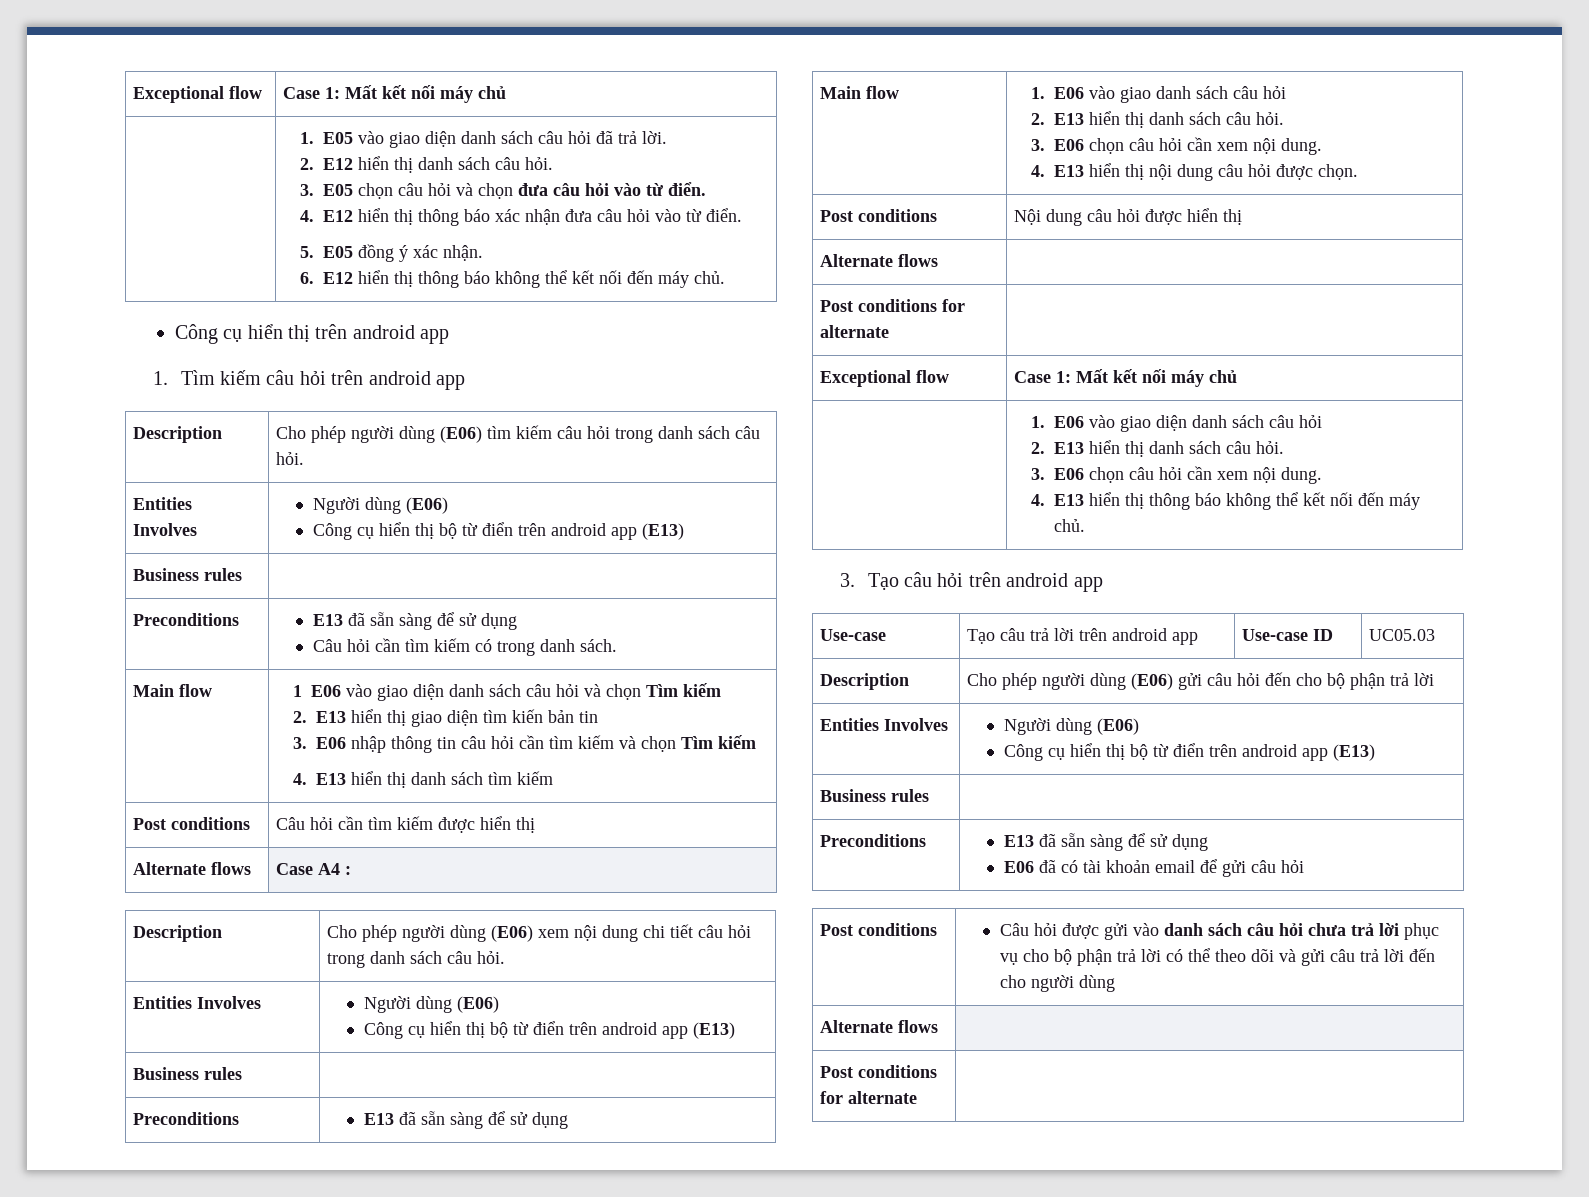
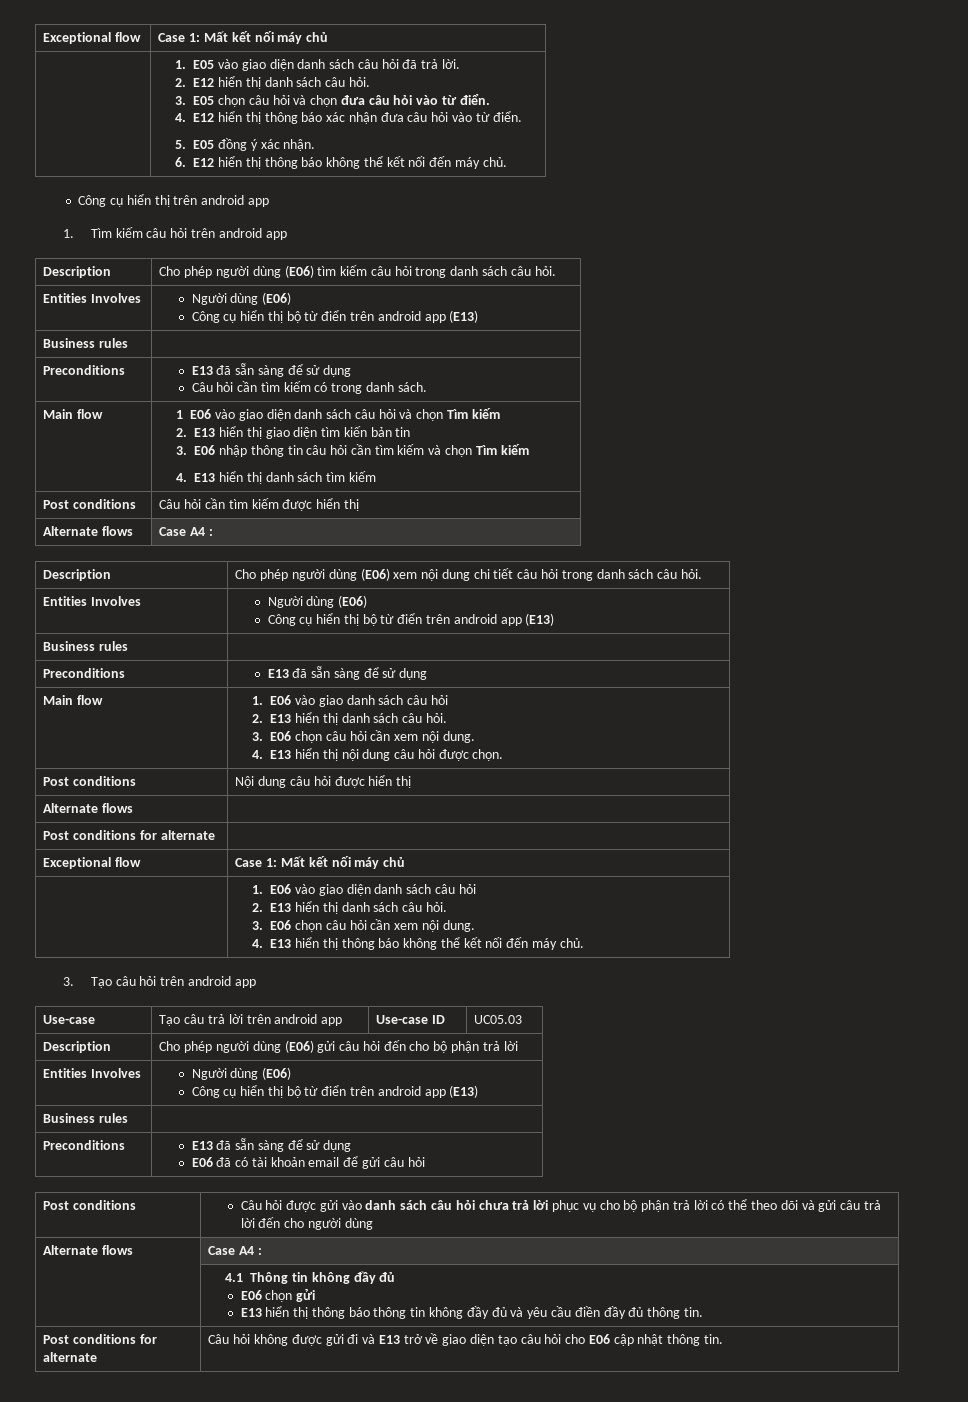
[820,1065,938,1078] [820,1091,918,1104] // Post conditions for alternate | -> [208,1246,262,1255] [225,1271,396,1284] [240,1288,316,1302] [240,1306,703,1319] [43,1334,157,1344] [43,1352,98,1362] [208,1333,724,1346] Case A4 : // | 4.1 Thông tin không đầy đủ // E06 chọn gửi // E13 hiển thị thông báo thông tin không đầy đủ và yêu cầu điền đầy đủ thông tin. // Post conditions for alternate | Câu hỏi không được gửi đi và E13 trở về giao diện tạo câu hỏi cho E06 cập nhật thông tin.

